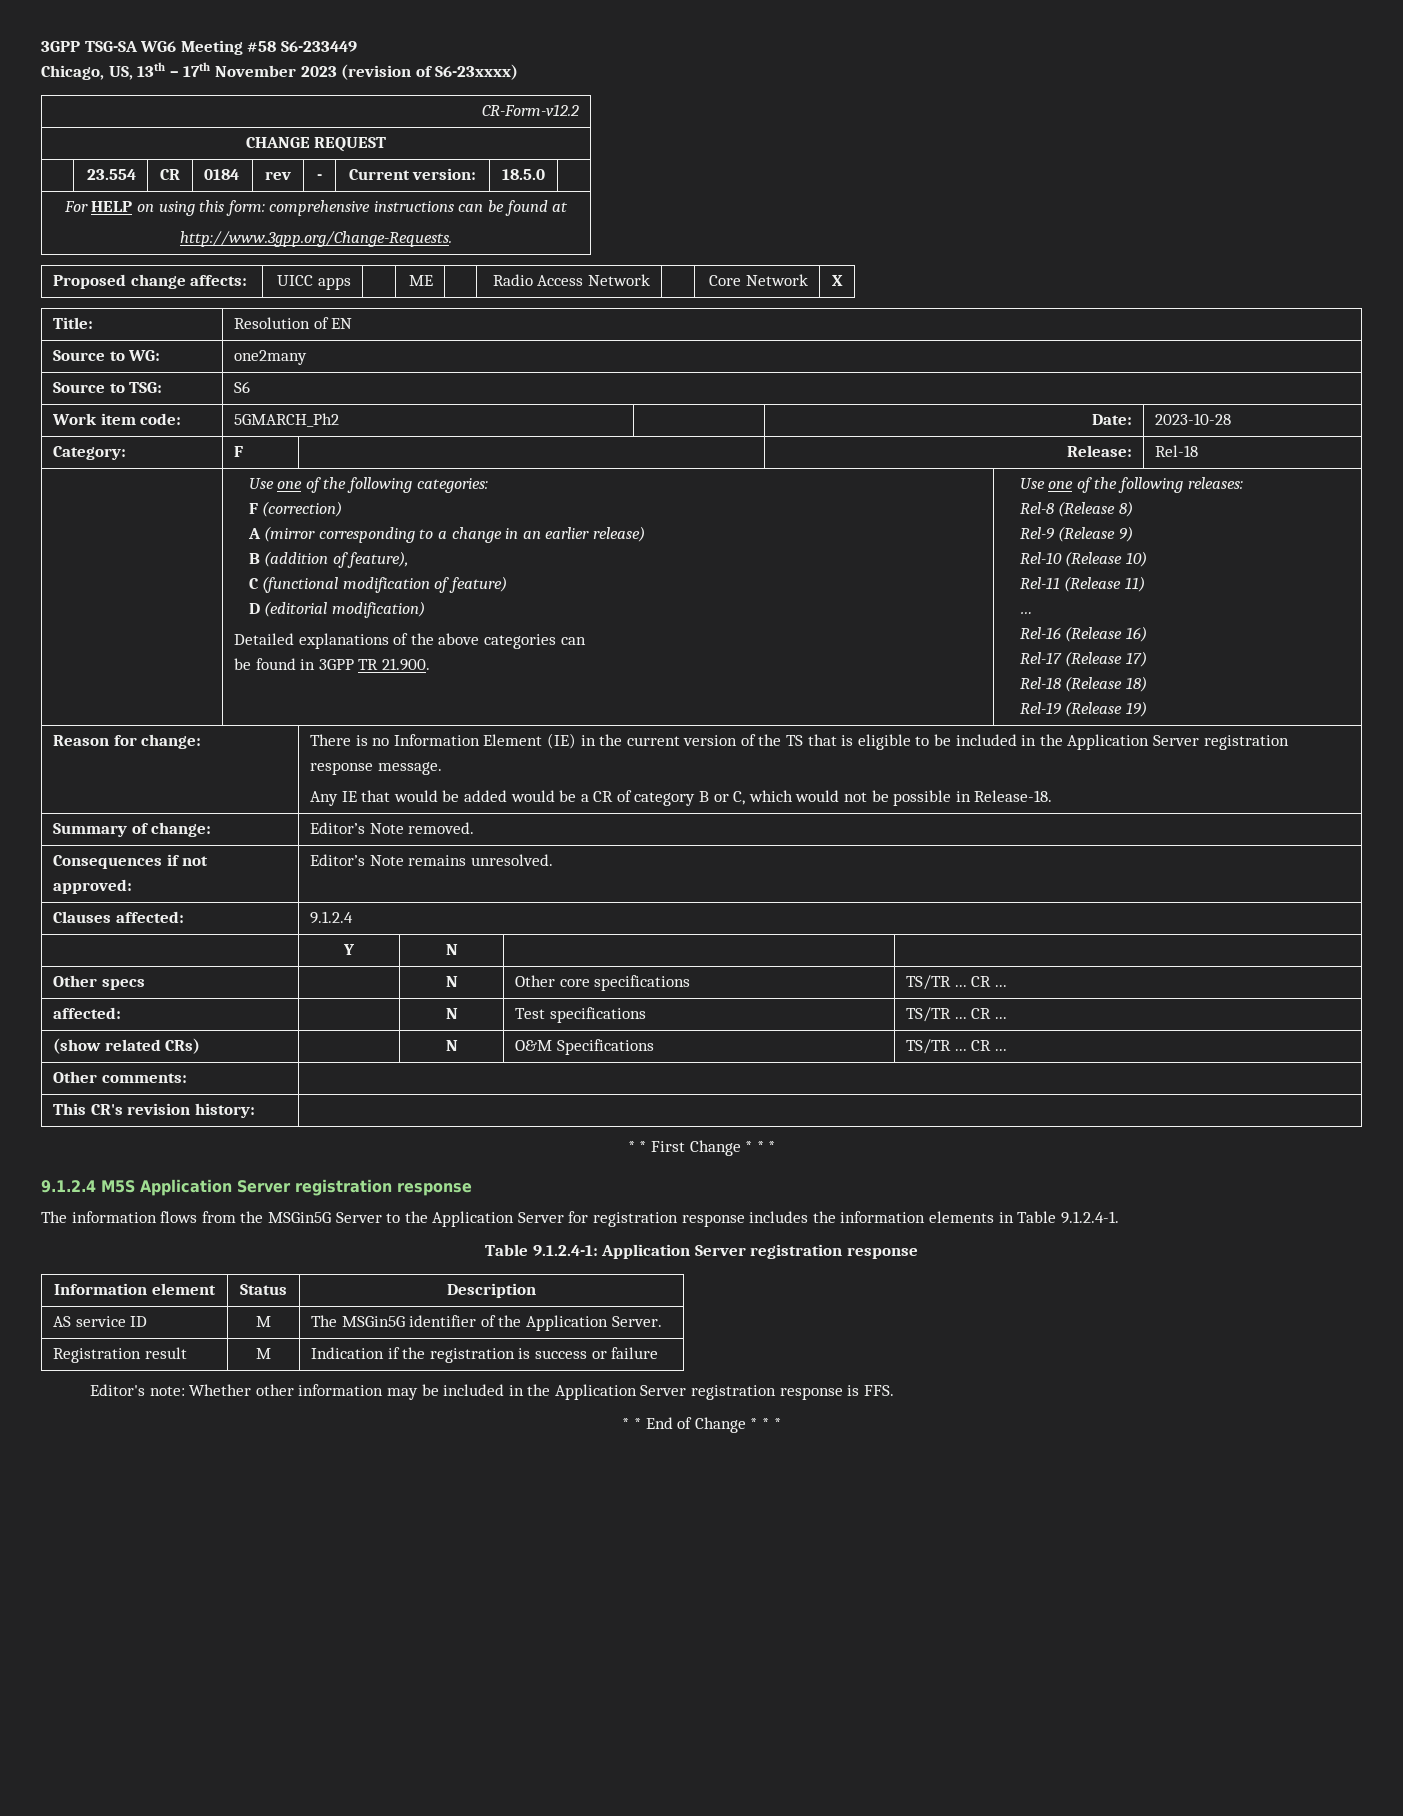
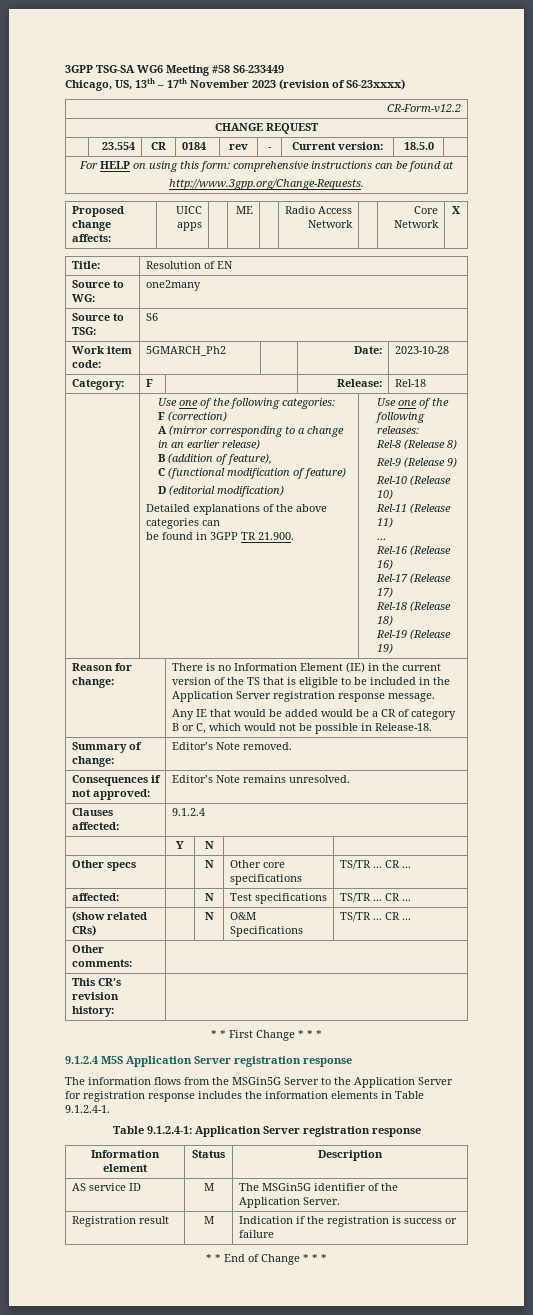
[89,1384,894,1400] // Editor's note: Whether other information may be included in the Application Server registration response is FFS. -> (274, 1234) none

